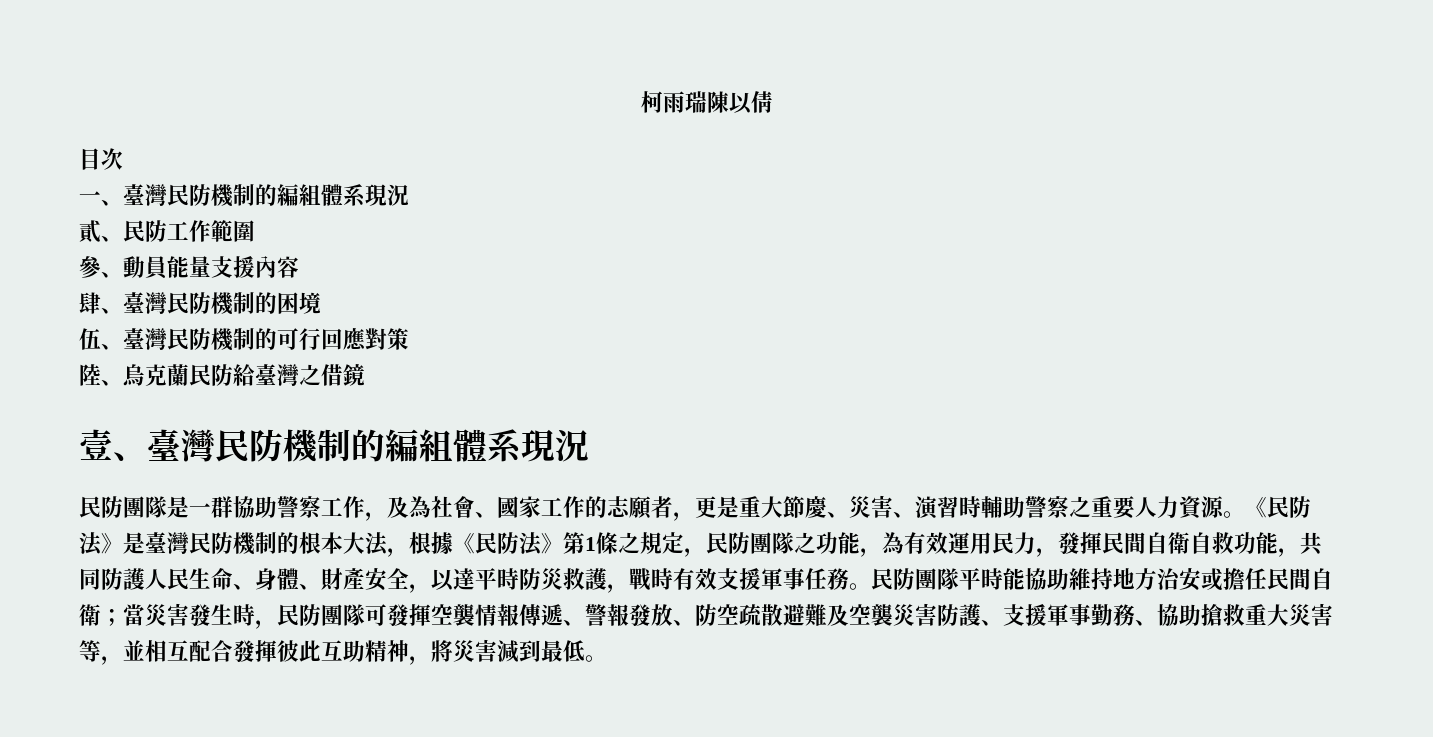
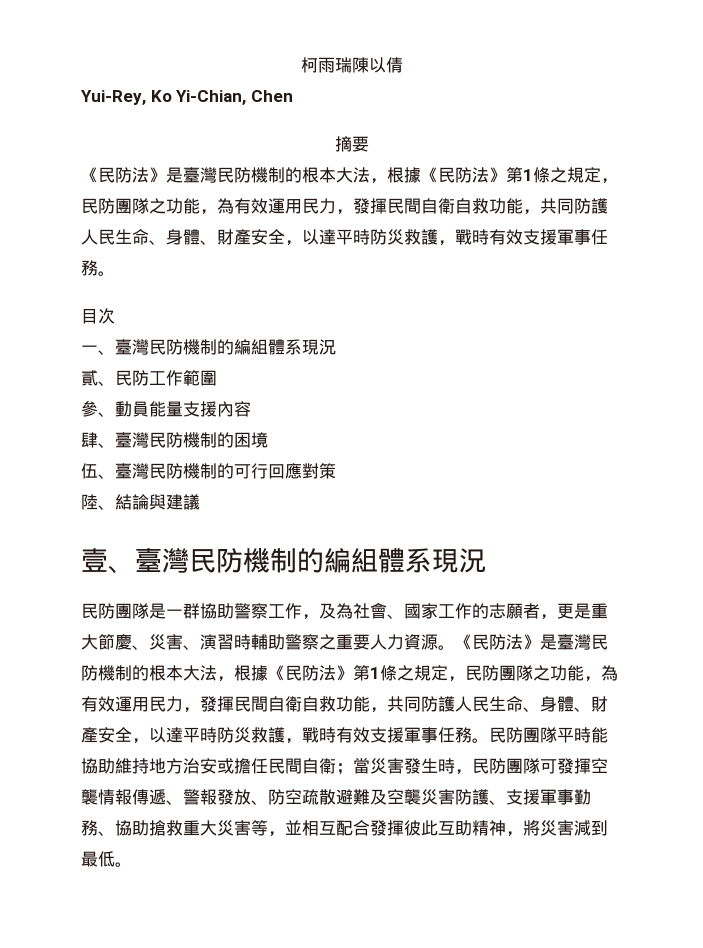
(773, 102) none -> [81,90,293,105] [334,136,369,152] [81,167,618,184] [81,198,608,215] [81,229,608,246] [81,260,115,276] // Yui-Rey, Ko Yi-Chian, Chen // 摘要 // 《民防法》是臺灣民防機制的根本大法，根據《民防法》第1條之規定，民防團隊之功能，為有效運用民力，發揮民間自衛自救功能，共同防護人民生命、身體、財產安全，以達平時防災救護，戰時有效支援軍事任務。
[123,364,365,387] 烏克蘭民防給臺灣之借鏡 -> [115,494,200,510] 結論與建議

